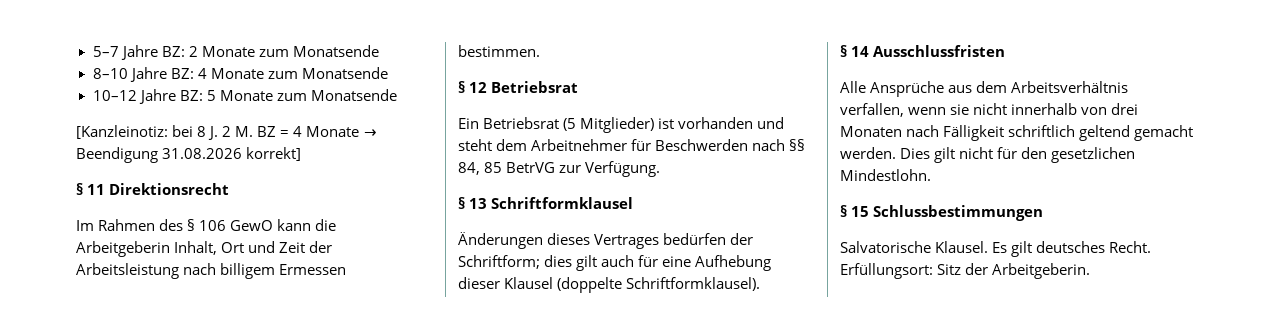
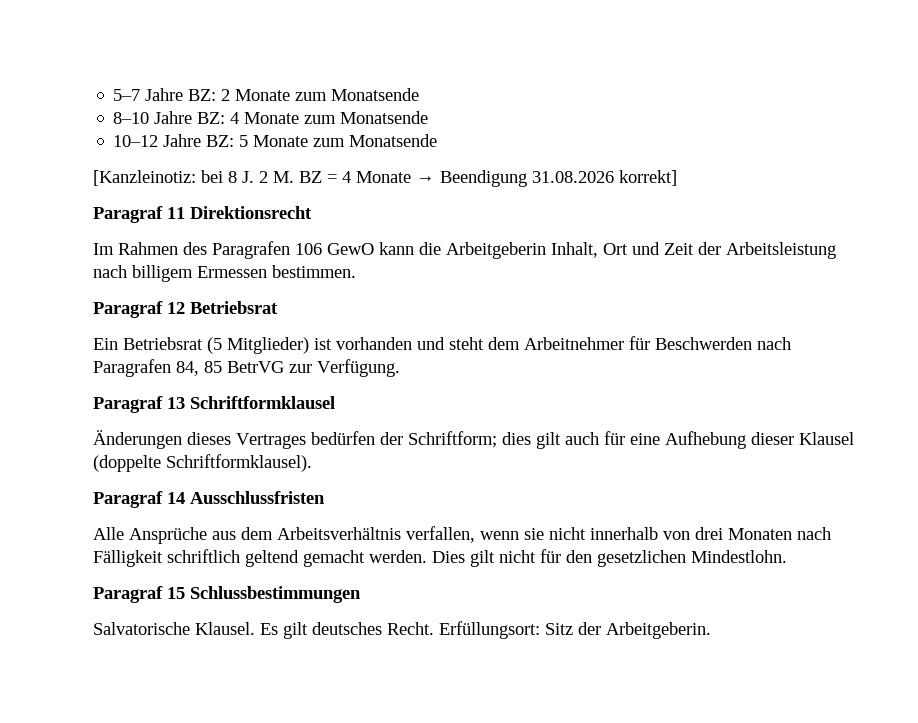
[76,183,83,195] § -> [93,206,163,223] Paragraf
[187,219,196,231] § -> [212,241,290,259] Paragrafen
[458,81,465,93] § -> [93,301,163,318] Paragraf
[789,139,806,151] §§ -> [93,359,171,377] Paragrafen
[458,197,465,209] § -> [93,396,163,413] Paragraf
[840,45,847,57] § -> [93,491,163,508] Paragraf
[840,205,847,217] § -> [93,586,163,603] Paragraf

